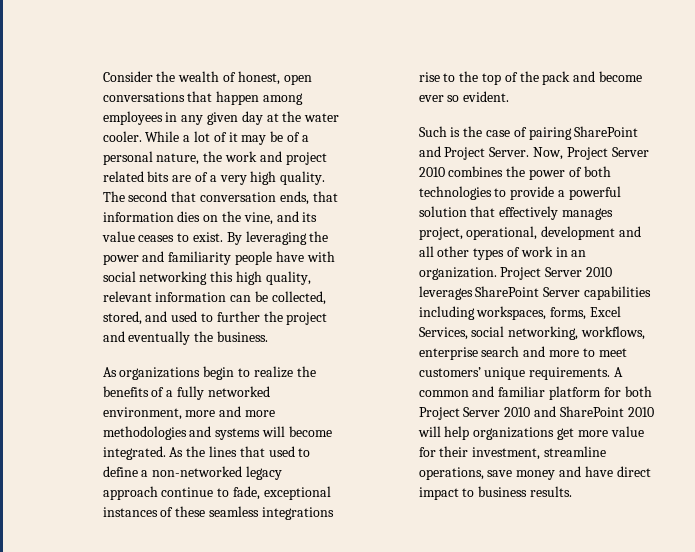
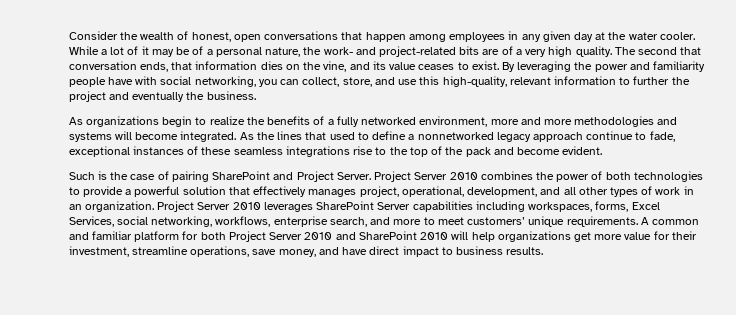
[224,151,327,165] [102,171,144,182] work and project related -> [323,46,456,57] work- and project-related
[139,271,311,285] [102,291,326,305] [102,311,198,325] networking this high quality, relevant information can be collected, stored, and used -> [194,76,616,87] networking, you can collect, store, and use this high-quality, relevant information
[152,466,243,477] non-networked -> [417,132,494,140] nonnetworked
[418,95,460,102] ever so -> (560, 151) none
[532,147,563,160] Now, -> (371, 176) none
[541,226,616,240] development -> [467,187,538,197] development,
[481,346,520,357] search -> [329,217,367,227] search,
[516,470,556,480] money -> [278,249,316,257] money,

